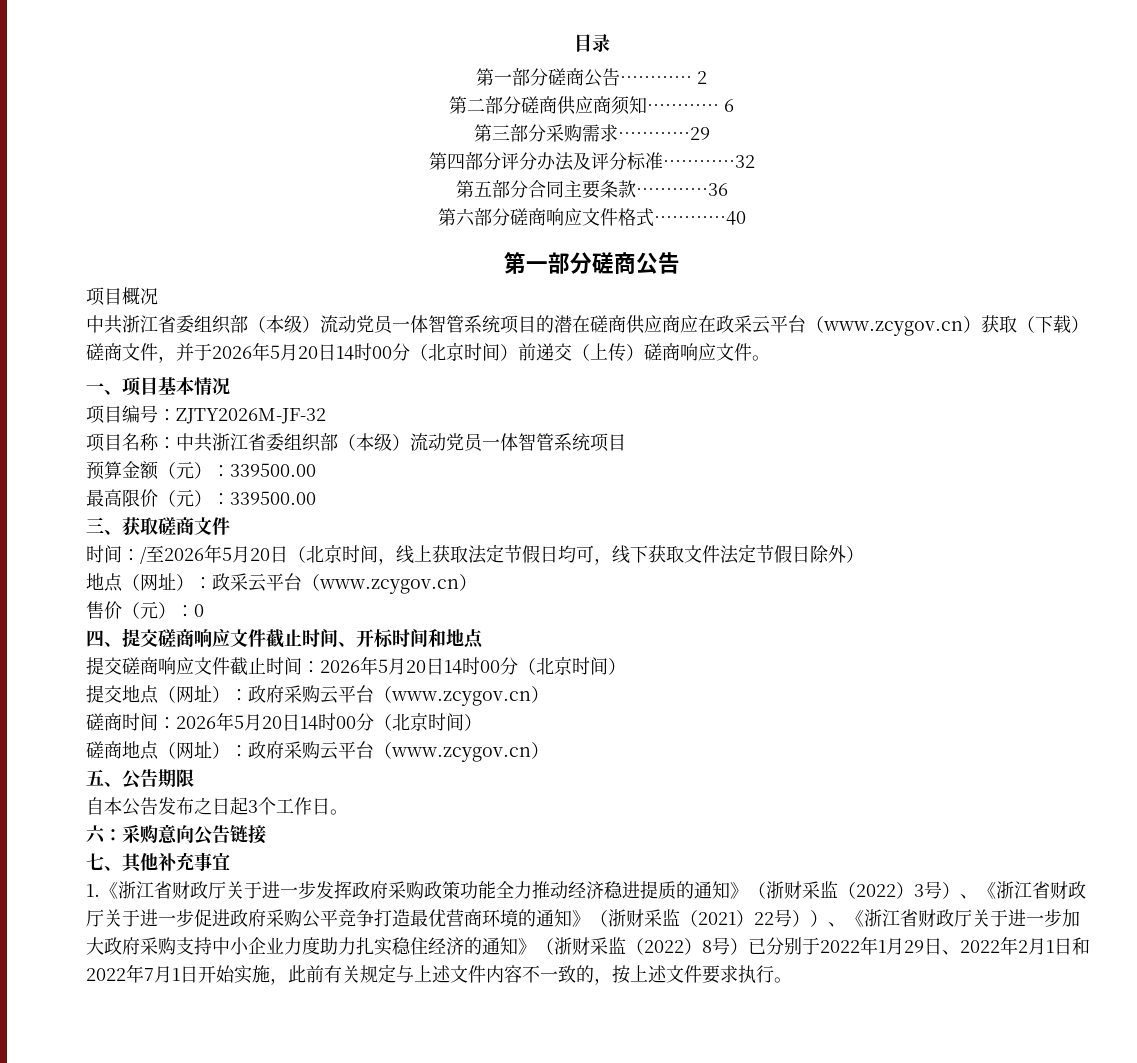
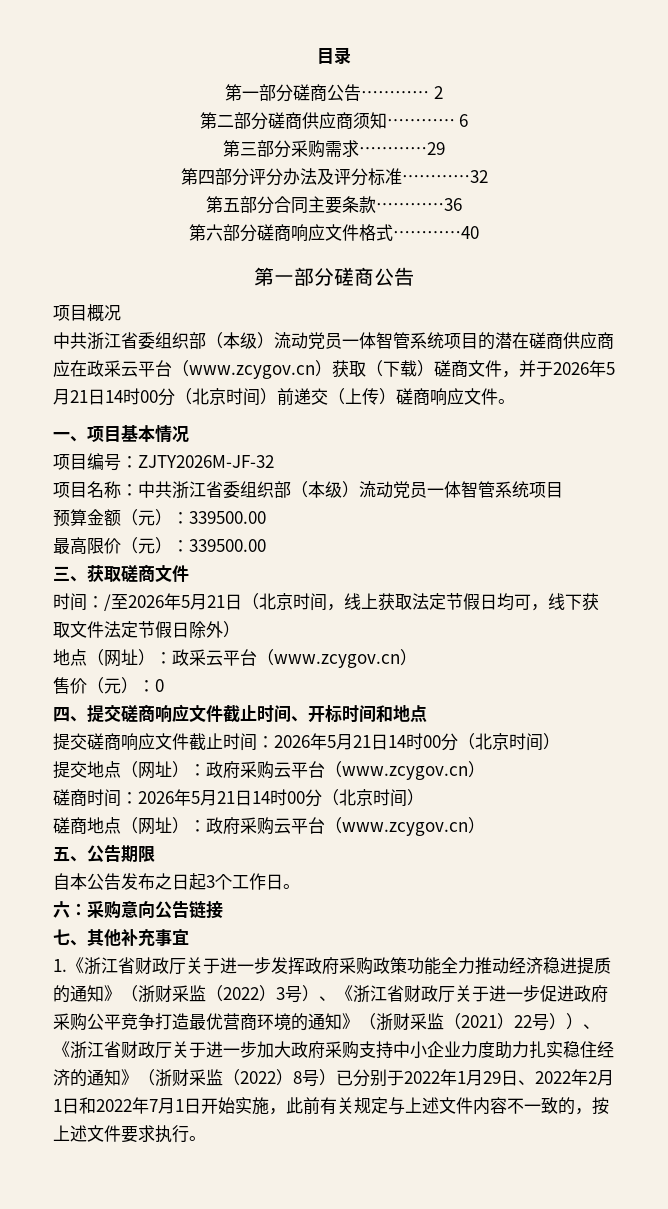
[298,346,318,359] 20 -> [70,390,88,403] 21
[250,548,270,561] 20 -> [207,595,225,608] 21
[406,660,426,673] 20 -> [353,735,371,748] 21
[262,716,282,729] 20 -> [217,791,235,804] 21

